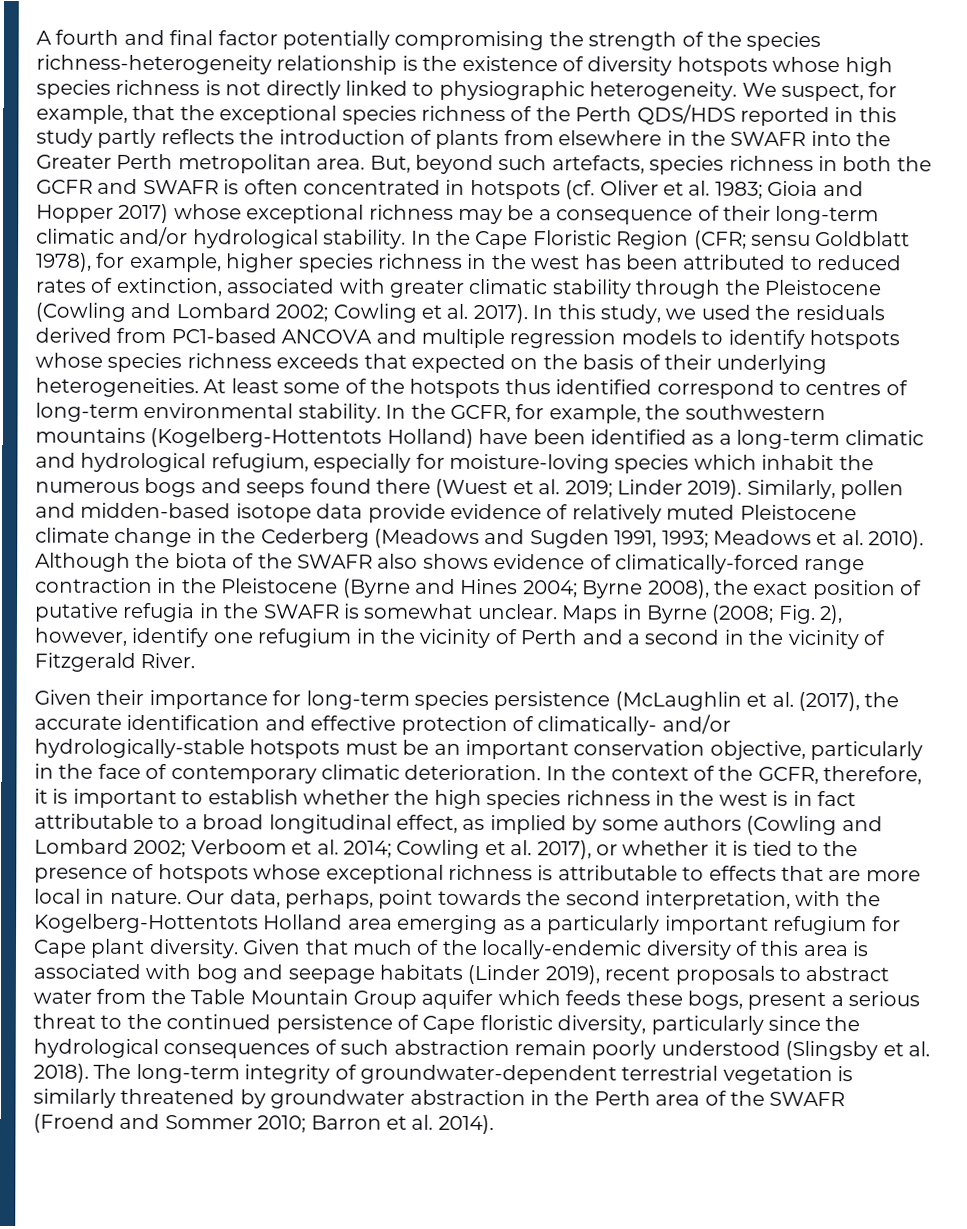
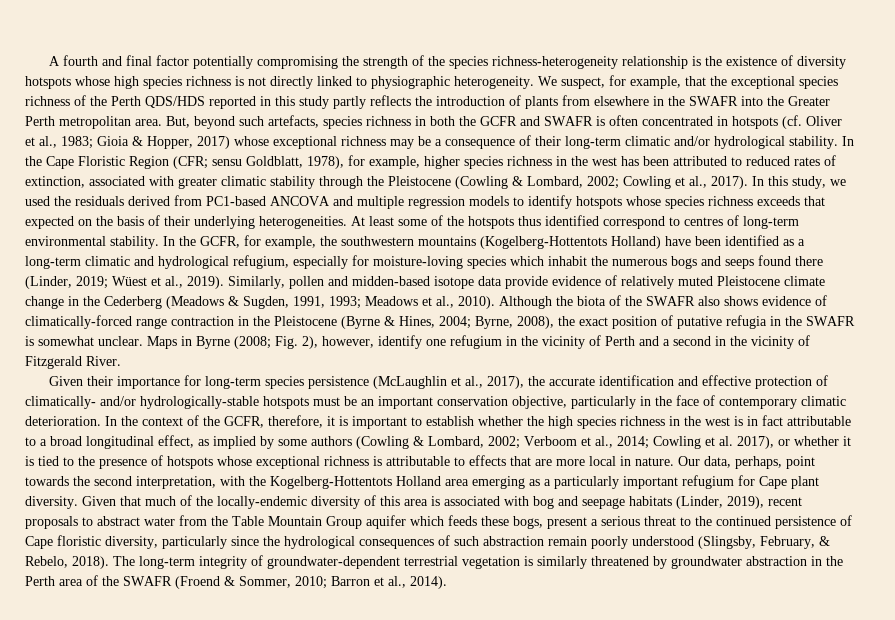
[688,180,711,196] al. -> [39,136,57,148] al.,
[822,181,864,197] [36,204,114,223] and Hopper -> [132,136,193,149] & Hopper,
[815,230,911,247] Goldblatt -> [246,156,303,168] Goldblatt,
[130,302,271,319] and Lombard -> [512,176,583,188] & Lombard,
[446,303,469,319] al. -> [689,176,707,188] al.,
[435,478,683,499] (Wuest et al. 2019; Linder -> [25,276,183,289] (Linder, 2019; Wüest et al.,
[484,529,610,549] and Sugden -> [228,296,289,309] & Sugden,
[841,530,864,546] al. -> [436,296,454,308] al.,
[415,578,644,599] and Hines 2004; Byrne -> [384,316,513,329] & Hines, 2004; Byrne,
[771,691,860,712] al. (2017), -> [464,376,524,389] al., 2017),
[841,816,883,832] [34,838,129,854] and Lombard -> [413,436,484,448] & Lombard,
[316,839,339,855] al. -> [595,436,613,448] al.,
[467,964,541,985] (Linder -> [676,496,723,509] (Linder,
[785,1040,930,1061] (Slingsby et al. -> [698,536,830,549] [25,556,68,568] (Slingsby, February, & Rebelo,
[119,1113,253,1130] and Sommer -> [224,576,291,588] & Sommer,
[411,1114,434,1130] al. -> [388,576,406,588] al.,

